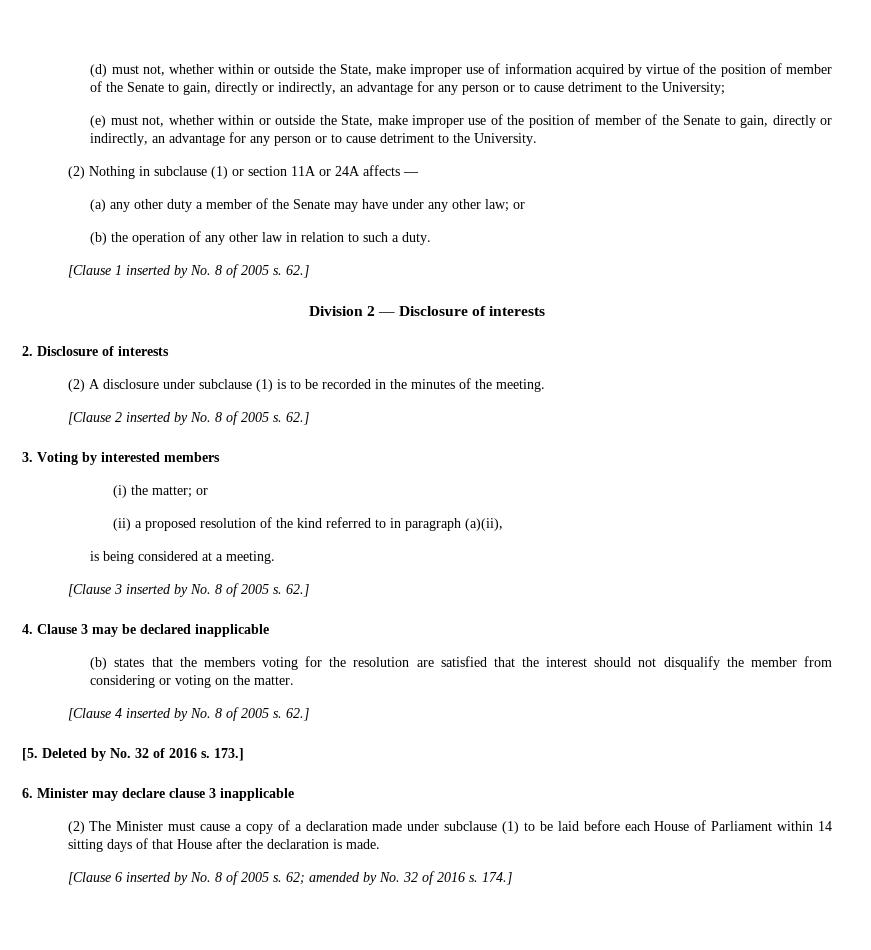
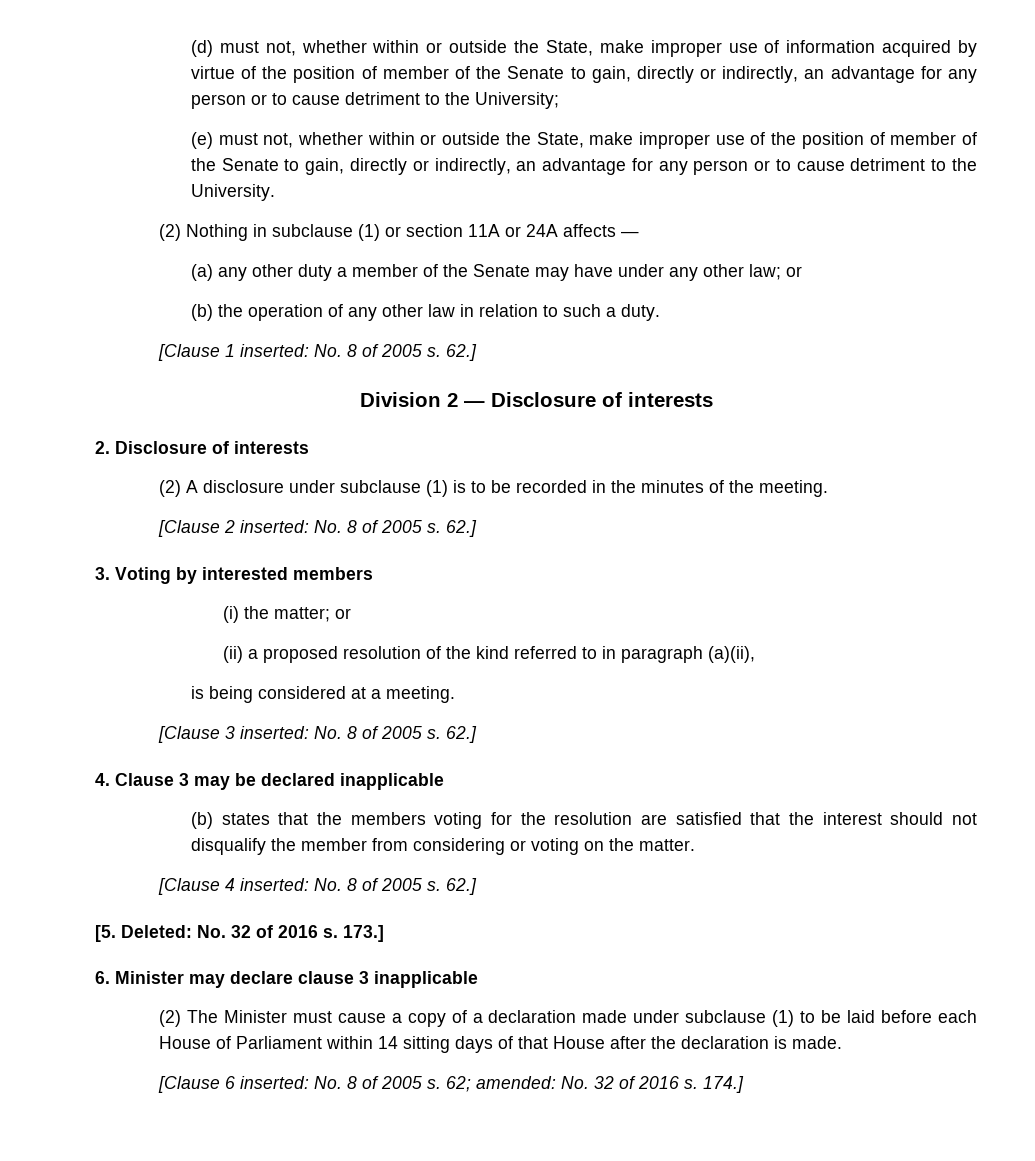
[125,265,188,278] inserted by -> [239,344,309,357] inserted:
[125,412,188,425] inserted by -> [239,520,309,533] inserted:
[125,584,188,597] inserted by -> [239,726,309,739] inserted:
[125,708,188,721] inserted by -> [239,878,309,891] inserted:
[42,748,106,761] Deleted by -> [121,925,192,938] Deleted:
[125,872,188,885] inserted by -> [239,1076,309,1089] inserted:
[308,872,377,885] amended by -> [475,1076,556,1089] amended:

